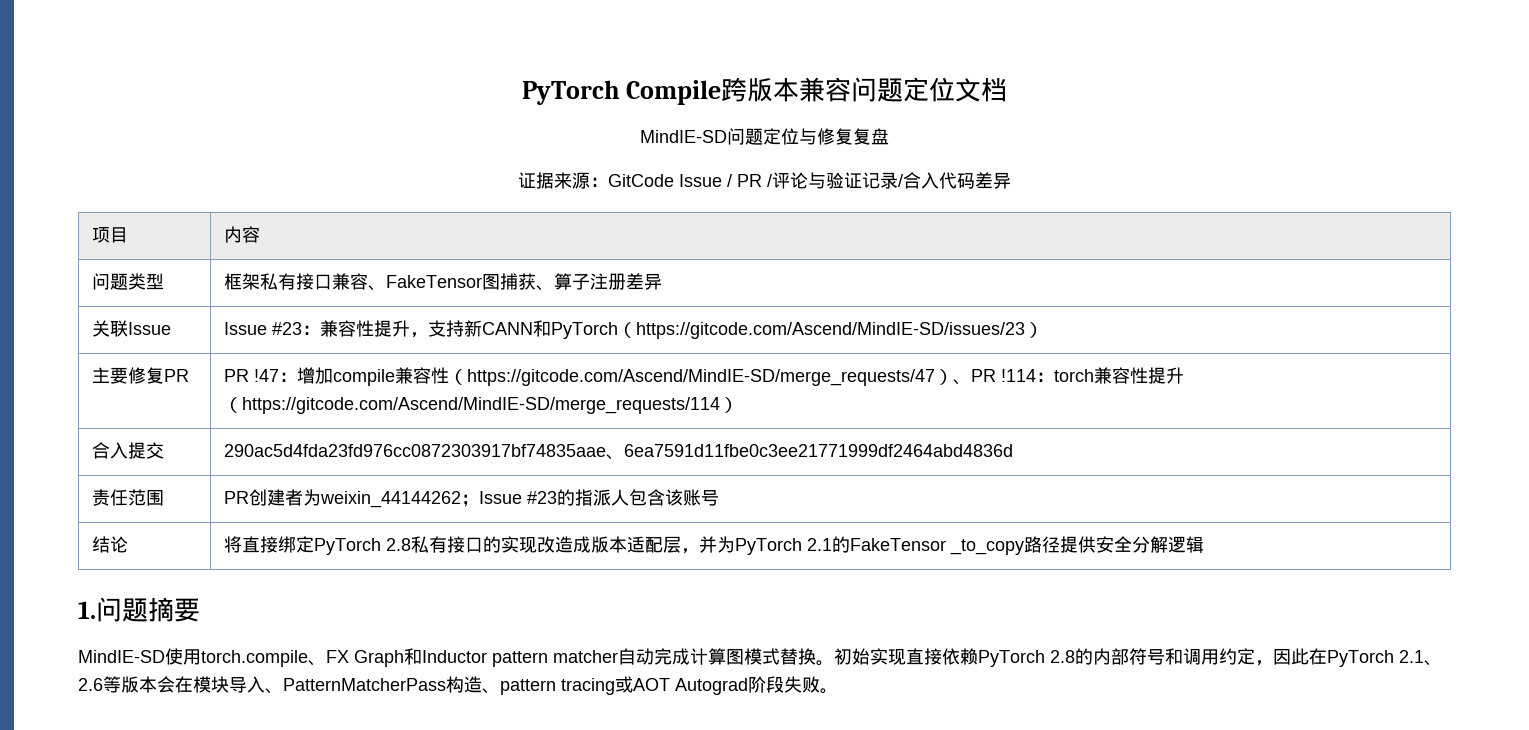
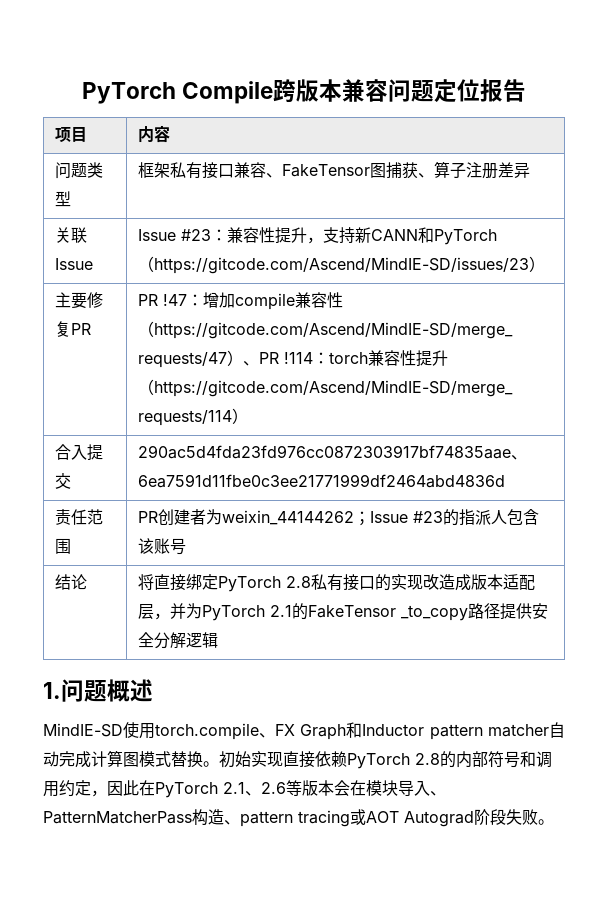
[955,77,1008,102] [640,128,889,145] [518,172,1011,189] 文档 // MindIE-SD问题定位与修复复盘 // 证据来源：GitCode Issue / PR /评论与验证记录/合入代码差异 -> [480,79,527,102] 报告
[148,597,200,622] 摘要 -> [107,679,153,702] 概述

